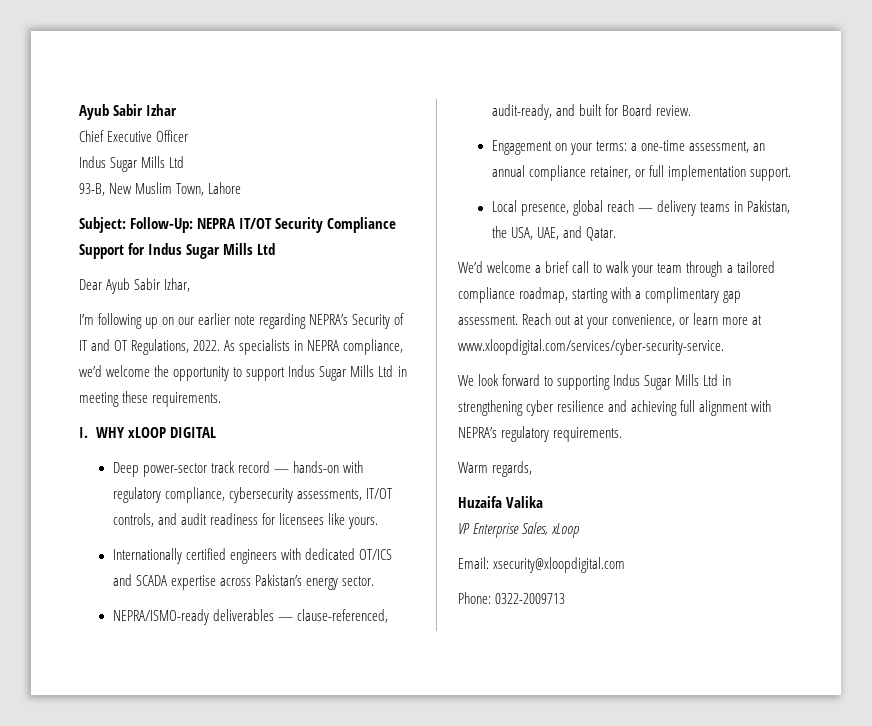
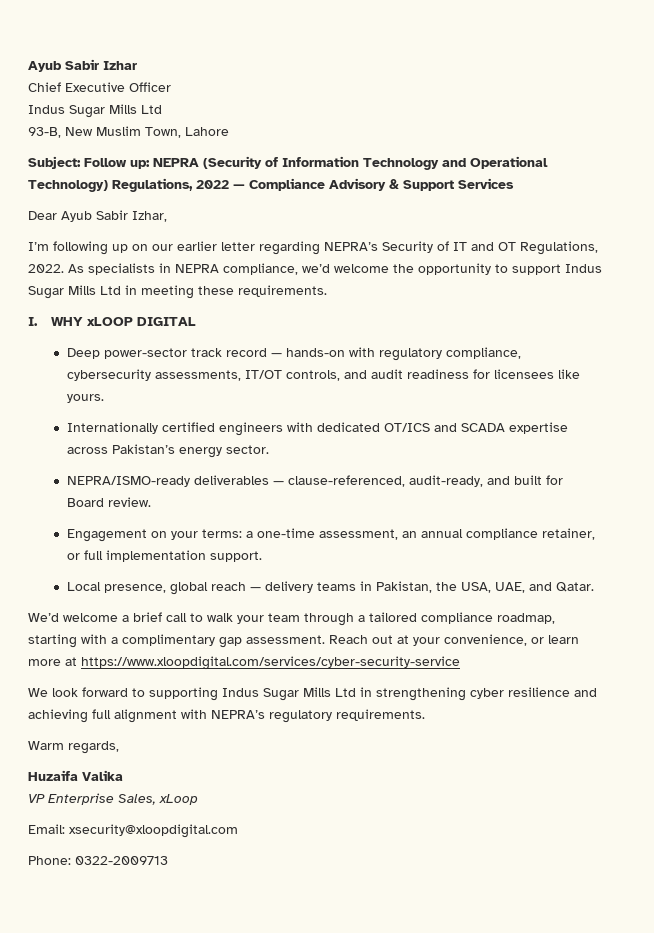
[130,217,397,233] [79,243,276,259] Follow-Up: NEPRA IT/OT Security Compliance Support for Indus Sugar Mills Ltd -> [84,156,548,170] [28,178,514,192] Follow up: NEPRA (Security of Information Technology and Operational Technology) Regulations, 2022 — Compliance Advisory & Support Services
[234,315,256,325] note -> [221,242,255,251] letter
[458,339,724,355] www.xloopdigital.com/services/cyber-security-service. -> [81,656,460,670] https://www.xloopdigital.com/services/cyber-security-service

